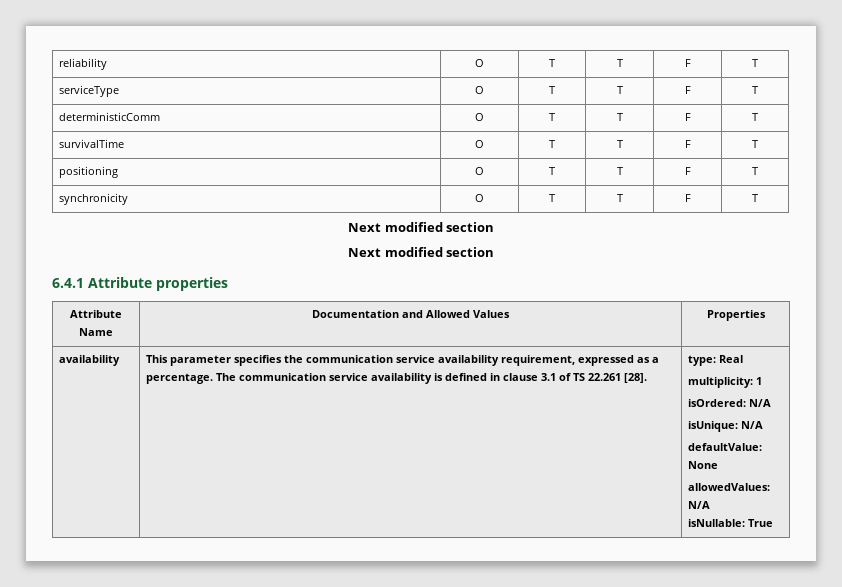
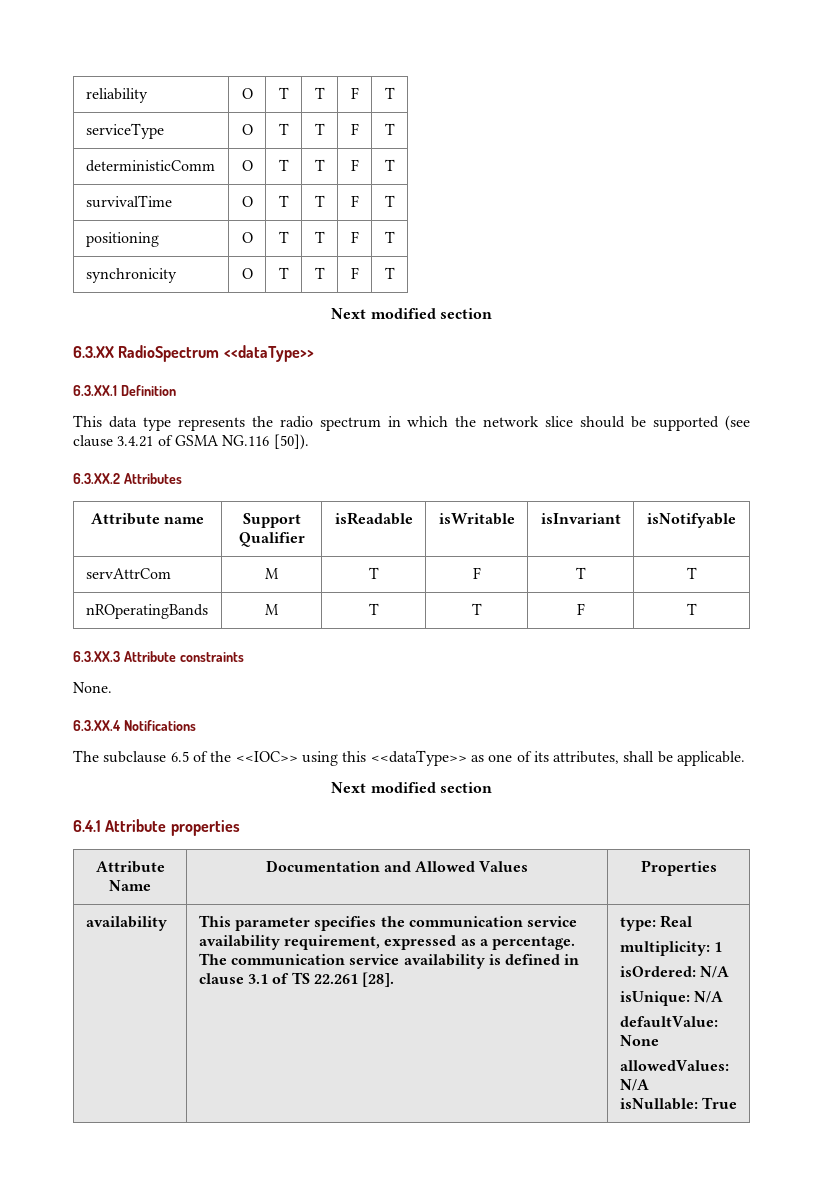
(494, 227) none -> [73,345,314,362] [73,385,176,396] [73,415,751,431] [73,434,309,450] [73,473,182,484] [90,513,205,525] [242,513,301,528] [238,532,305,547] [334,512,413,525] [438,513,515,525] [540,513,621,524] [647,513,736,528] [85,568,171,579] [265,568,279,579] [368,567,379,579] [472,567,481,579] [575,567,586,579] [686,567,697,579] [85,604,208,619] [265,604,279,615] [368,603,379,615] [471,603,482,615] [576,603,585,615] [686,603,697,615] [73,651,244,662] [73,682,112,693] [73,720,196,731] [73,750,746,766] // 6.3.XX RadioSpectrum <<dataType>> // 6.3.XX.1 Definition // This data type represents the radio spectrum in which the network slice should be supported (see clause 3.4.21 of GSMA NG.116 [50]). // 6.3.XX.2 Attributes // Attribute name | Support Qualifier | isReadable | isWritable | isInvariant | isNotifyable // servAttrCom | M | T | F | T | T // nROperatingBands | M | T | T | F | T // 6.3.XX.3 Attribute constraints // None. // 6.3.XX.4 Notifications // The subclause 6.5 of the <<IOC>> using this <<dataType>> as one of its attributes, shall be applicable.

